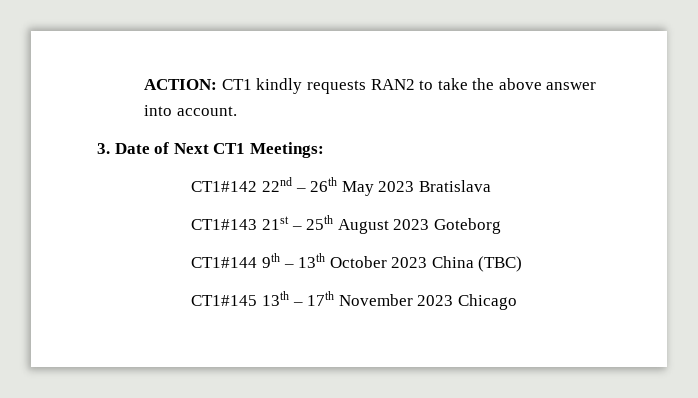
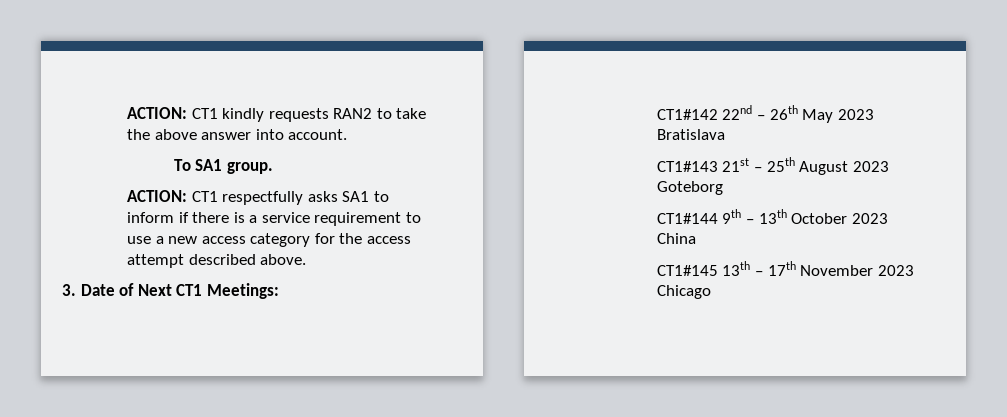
(237, 111) none -> [173,159,274,174] [126,190,389,205] [126,212,422,226] [126,233,412,247] [126,254,307,268] // To SA1 group. // ACTION: CT1 respectfully asks SA1 to inform if there is a service requirement to use a new access category for the access attempt described above.
[478,256,523,272] (TBC) -> (696, 238) none

